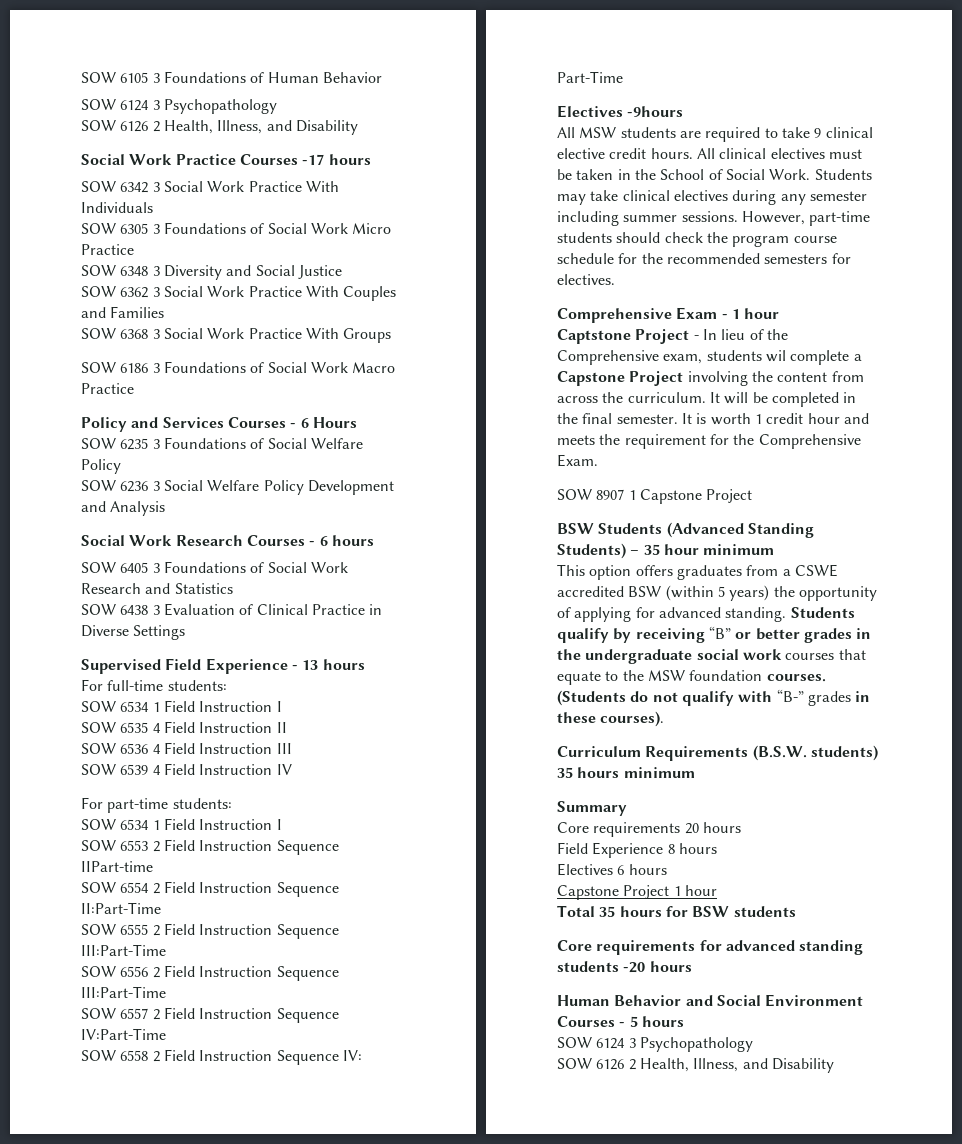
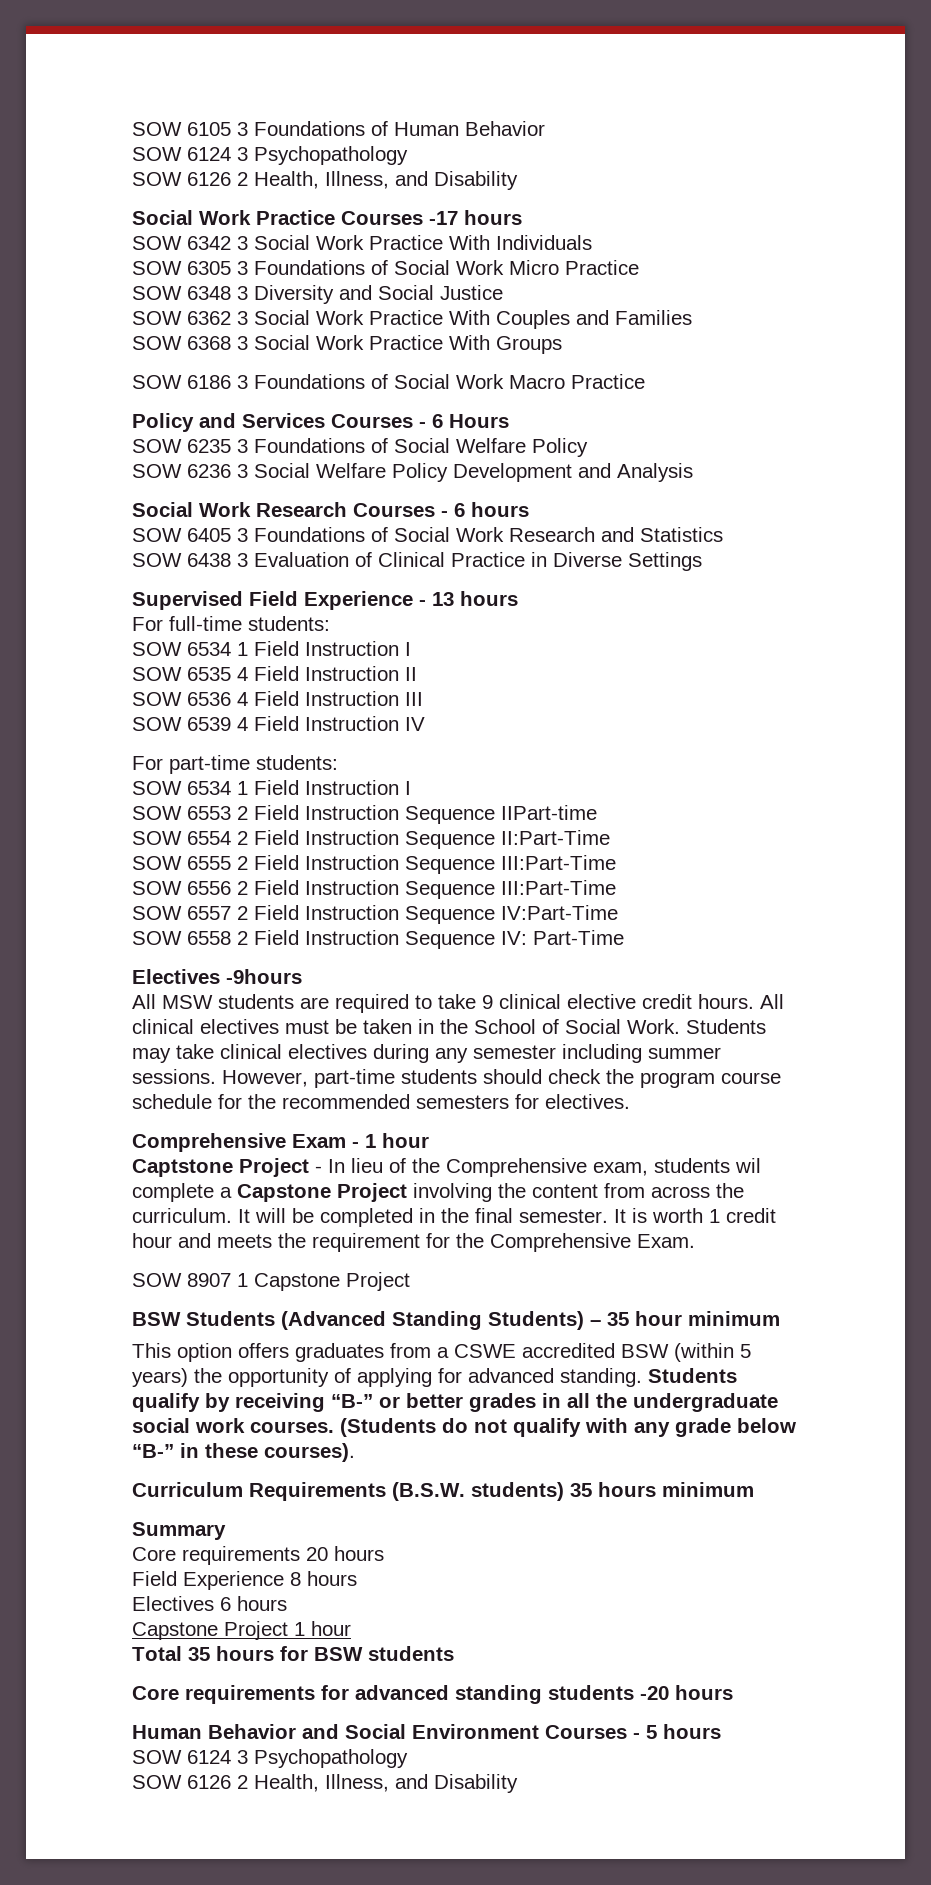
[708,626,731,639] “B” -> [331,1394,373,1408] “B-”
(872, 633) none -> [567,1393,590,1408] all
[785,649,866,660] [557,670,763,685] courses that equate to the MSW foundation -> (245, 1425) none
[776,689,851,706] “B-” grades -> [634,1418,796,1437] [132,1444,174,1458] any grade below “B-”

